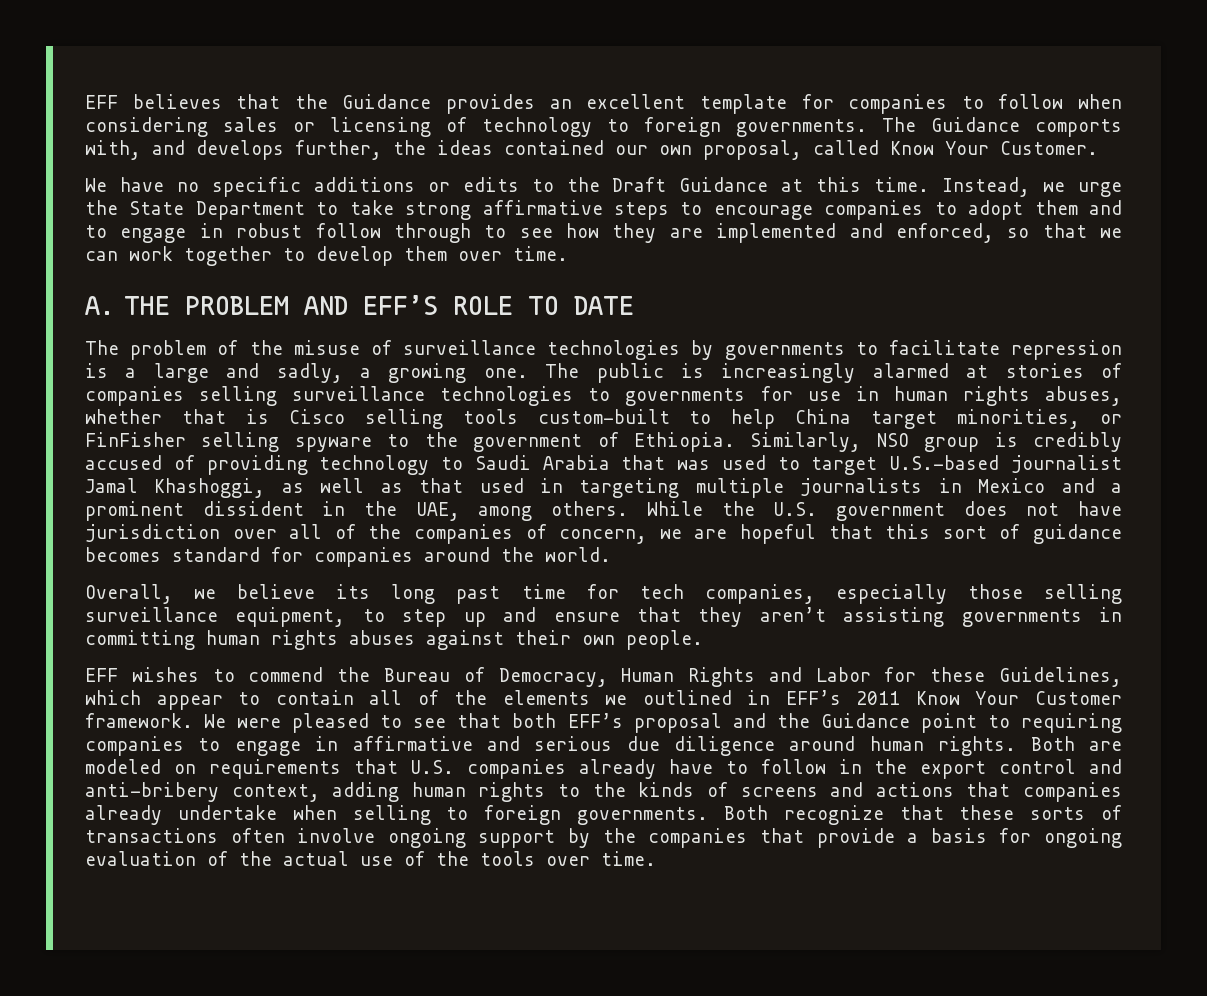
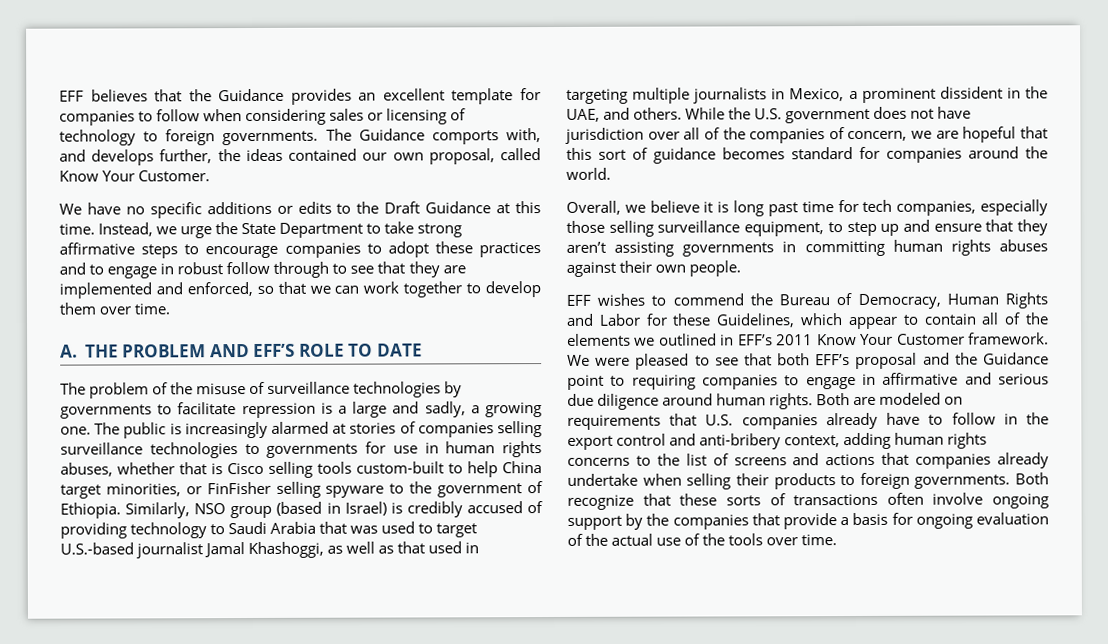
[1034,200,1078,215] them -> [434,241,541,258] these practices
[566,223,599,238] how -> [377,261,406,274] that
(980, 444) none -> [276,501,387,516] (based in Israel)
[978,478,1095,493] Mexico and -> [789,88,845,102] Mexico,
[478,506,533,521] among -> [603,107,631,120] and
[336,584,371,599] its -> [703,201,730,213] it is
[558,782,695,797] to the kinds -> [567,453,707,466] concerns to the list
(431, 815) none -> [735,473,836,490] their products

